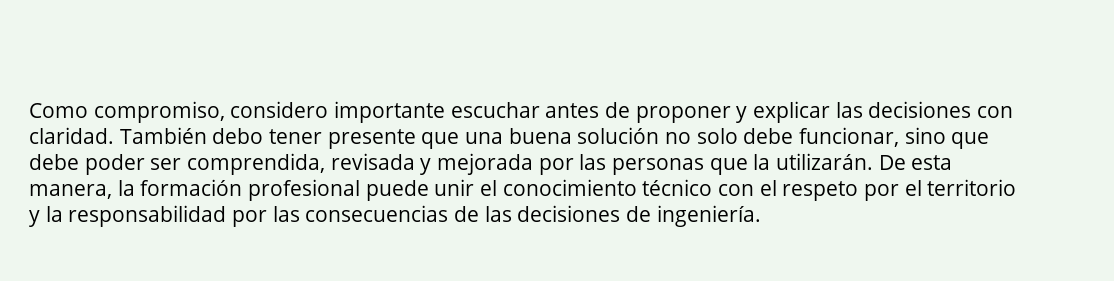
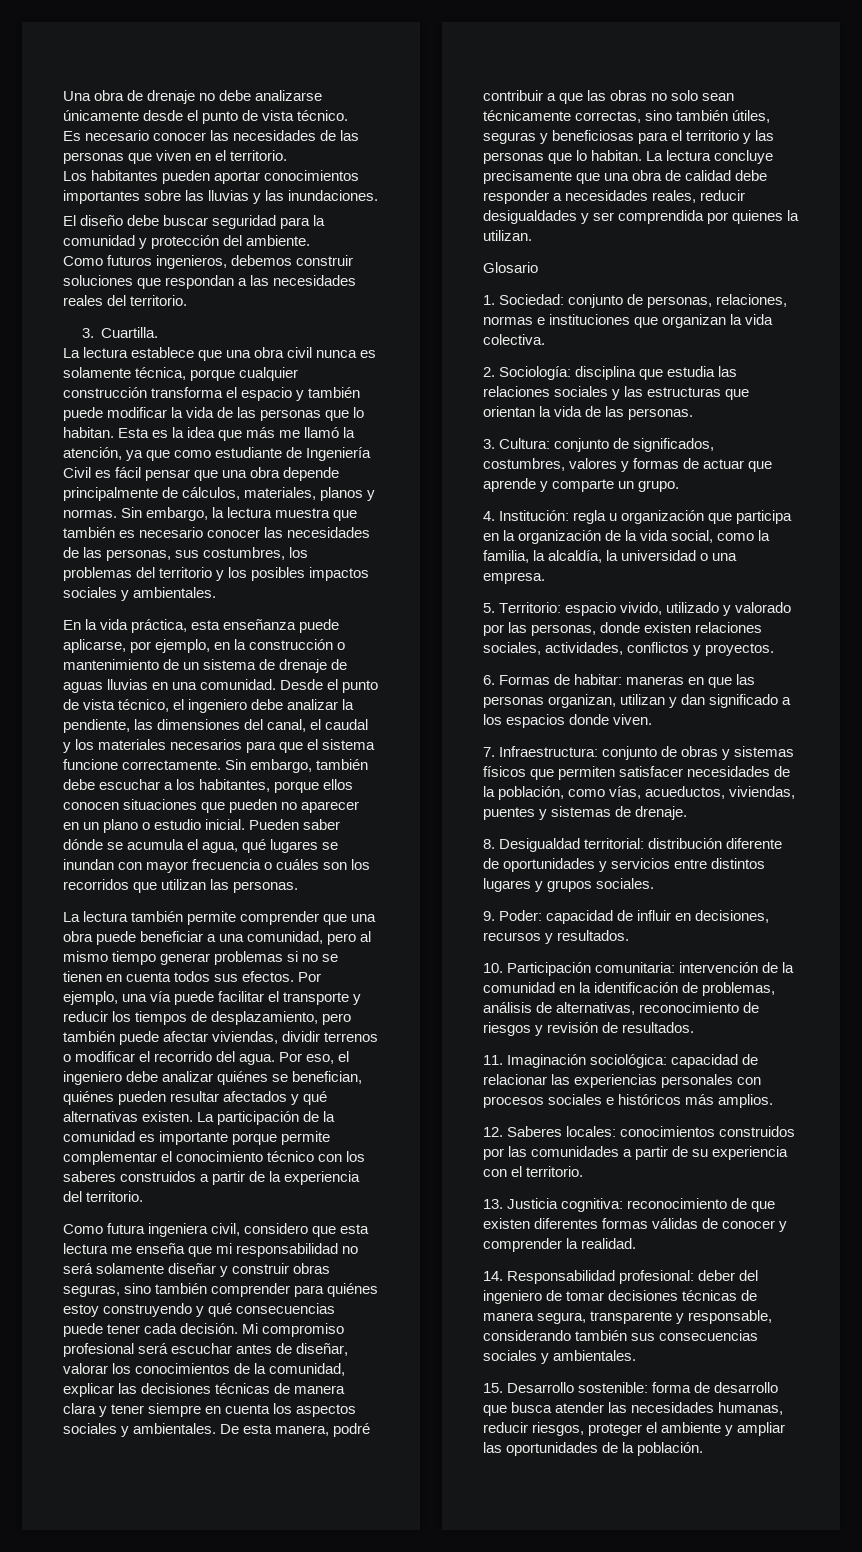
[29,101,1014,123] [29,127,990,149] [29,153,953,175] [29,179,1017,201] [29,205,761,227] Como compromiso, considero importante escuchar antes de proponer y explicar las decisiones con claridad. También debo tener presente que una buena solución no solo debe funcionar, sino que debe poder ser comprendida, revisada y mejorada por las personas que la utilizarán. De esta manera, la formación profesional puede unir el conocimiento técnico con el respeto por el territorio y la responsabilidad por las consecuencias de las decisiones de ingeniería. -> [63,90,323,104] [63,110,349,124] [63,130,360,141] [63,150,288,164] [63,170,360,184] [63,190,379,204] [63,215,326,229] [63,235,311,249] [63,255,354,269] [63,275,357,289] [63,295,188,306] [81,327,159,338] [63,347,377,361] [63,367,299,381] [63,387,361,401] [63,407,365,421] [63,427,356,441] [63,447,372,461] [63,467,340,481] [63,487,376,501] [63,507,358,521] [63,527,371,538] [63,547,309,561] [63,567,370,581] [63,587,217,601] [63,619,340,633] [63,639,346,653] [63,659,348,673] [63,679,379,693] [63,699,355,713] [63,719,369,733] [63,739,376,753] [63,759,369,773] [63,779,354,793] [63,799,360,813] [63,819,341,833] [63,839,339,853] [63,859,371,873] [63,879,299,893] [63,911,377,925] [63,931,372,945] [63,951,339,965] [63,971,322,982] [63,991,362,1005] [63,1011,352,1025] [63,1031,379,1045] [63,1051,350,1065] [63,1071,363,1085] [63,1091,328,1105] [63,1111,336,1125] [63,1131,331,1145] [63,1151,366,1165] [63,1171,361,1185] [63,1191,144,1202] [63,1223,370,1237] [63,1243,359,1257] [63,1263,331,1277] [63,1283,379,1297] [63,1303,336,1317] [63,1323,345,1337] [63,1343,349,1357] [63,1363,346,1376] [63,1383,346,1397] [63,1403,357,1417] [63,1423,371,1437] [483,90,735,104] [483,110,771,123] [483,130,775,144] [483,150,774,164] [483,170,768,184] [483,190,746,204] [483,210,800,224] [483,230,532,241] [483,262,538,273] [483,294,788,308] [483,314,774,328] [483,334,545,345] [483,366,738,380] [483,386,750,400] [483,406,694,420] [483,438,715,452] [483,458,773,472] [483,478,680,492] [483,510,793,524] [483,530,771,544] [483,550,738,563] [483,572,545,584] [483,602,792,616] [483,622,763,636] [483,642,775,656] [483,674,756,688] [483,694,792,708] [483,714,653,728] [483,746,795,760] [483,766,791,780] [483,786,796,800] [483,806,688,820] [483,838,783,852] [483,858,766,872] [483,878,655,892] [483,910,770,924] [483,930,630,944] [483,962,795,976] [483,982,776,996] [483,1002,760,1015] [483,1022,695,1036] [483,1054,759,1068] [483,1074,762,1088] [483,1094,774,1108] [483,1126,796,1137] [483,1146,789,1160] [483,1166,584,1177] [483,1198,776,1212] [483,1218,788,1232] [483,1238,637,1252] [483,1270,759,1284] [483,1290,758,1304] [483,1310,773,1324] [483,1330,759,1341] [483,1350,637,1364] [483,1382,779,1393] [483,1402,784,1416] [483,1422,786,1436] [483,1442,704,1456] Una obra de drenaje no debe analizarse únicamente desde el punto de vista técnico. // Es necesario conocer las necesidades de las personas que viven en el territorio. // Los habitantes pueden aportar conocimientos importantes sobre las lluvias y las inundaciones. // El diseño debe buscar seguridad para la comunidad y protección del ambiente. // Como futuros ingenieros, debemos construir soluciones que respondan a las necesidades reales del territorio. // 3. Cuartilla. // La lectura establece que una obra civil nunca es solamente técnica, porque cualquier construcción transforma el espacio y también puede modificar la vida de las personas que lo habitan. Esta es la idea que más me llamó la atención, ya que como estudiante de Ingeniería Civil es fácil pensar que una obra depende principalmente de cálculos, materiales, planos y normas. Sin embargo, la lectura muestra que también es necesario conocer las necesidades de las personas, sus costumbres, los problemas del territorio y los posibles impactos sociales y ambientales. // En la vida práctica, esta enseñanza puede aplicarse, por ejemplo, en la construcción o mantenimiento de un sistema de drenaje de aguas lluvias en una comunidad. Desde el punto de vista técnico, el ingeniero debe analizar la pendiente, las dimensiones del canal, el caudal y los materiales necesarios para que el sistema funcione correctamente. Sin embargo, también debe escuchar a los habitantes, porque ellos conocen situaciones que pueden no aparecer en un plano o estudio inicial. Pueden saber dónde se acumula el agua, qué lugares se inundan con mayor frecuencia o cuáles son los recorridos que utilizan las personas. // La lectura también permite comprender que una obra puede beneficiar a una comunidad, pero al mismo tiempo generar problemas si no se tienen en cuenta todos sus efectos. Por ejemplo, una vía puede facilitar el transporte y reducir los tiempos de desplazamiento, pero también puede afectar viviendas, dividir terrenos o modificar el recorrido del agua. Por eso, el ingeniero debe analizar quiénes se benefician, quiénes pueden resultar afectados y qué alternativas existen. La participación de la comunidad es importante porque permite complementar el conocimiento técnico con los saberes construidos a partir de la experiencia del territorio. // Como futura ingeniera civil, considero que esta lectura me enseña que mi responsabilidad no será solamente diseñar y construir obras seguras, sino también comprender para quiénes estoy construyendo y qué consecuencias puede tener cada decisión. Mi compromiso profesional será escuchar antes de diseñar, valorar los conocimientos de la comunidad, explicar las decisiones técnicas de manera clara y tener siempre en cuenta los aspectos sociales y ambientales. De esta manera, podré contribuir a que las obras no solo sean técnicamente correctas, sino también útiles, seguras y beneficiosas para el territorio y las personas que lo habitan. La lectura concluye precisamente que una obra de calidad debe responder a necesidades reales, reducir desigualdades y ser comprendida por quienes la utilizan. // Glosario // 1. Sociedad: conjunto de personas, relaciones, normas e instituciones que organizan la vida colectiva. // 2. Sociología: disciplina que estudia las relaciones sociales y las estructuras que orientan la vida de las personas. // 3. Cultura: conjunto de significados, costumbres, valores y formas de actuar que aprende y comparte un grupo. // 4. Institución: regla u organización que participa en la organización de la vida social, como la familia, la alcaldía, la universidad o una empresa. // 5. Territorio: espacio vivido, utilizado y valorado por las personas, donde existen relaciones sociales, actividades, conflictos y proyectos. // 6. Formas de habitar: maneras en que las personas organizan, utilizan y dan significado a los espacios donde viven. // 7. Infraestructura: conjunto de obras y sistemas físicos que permiten satisfacer necesidades de la población, como vías, acueductos, viviendas, puentes y sistemas de drenaje. // 8. Desigualdad territorial: distribución diferente de oportunidades y servicios entre distintos lugares y grupos sociales. // 9. Poder: capacidad de influir en decisiones, recursos y resultados. // 10. Participación comunitaria: intervención de la comunidad en la identificación de problemas, análisis de alternativas, reconocimiento de riesgos y revisión de resultados. // 11. Imaginación sociológica: capacidad de relacionar las experiencias personales con procesos sociales e históricos más amplios. // 12. Saberes locales: conocimientos construidos por las comunidades a partir de su experiencia con el territorio. // 13. Justicia cognitiva: reconocimiento de que existen diferentes formas válidas de conocer y comprender la realidad. // 14. Responsabilidad profesional: deber del ingeniero de tomar decisiones técnicas de manera segura, transparente y responsable, considerando también sus consecuencias sociales y ambientales. // 15. Desarrollo sostenible: forma de desarrollo que busca atender las necesidades humanas, reducir riesgos, proteger el ambiente y ampliar las oportunidades de la población.

